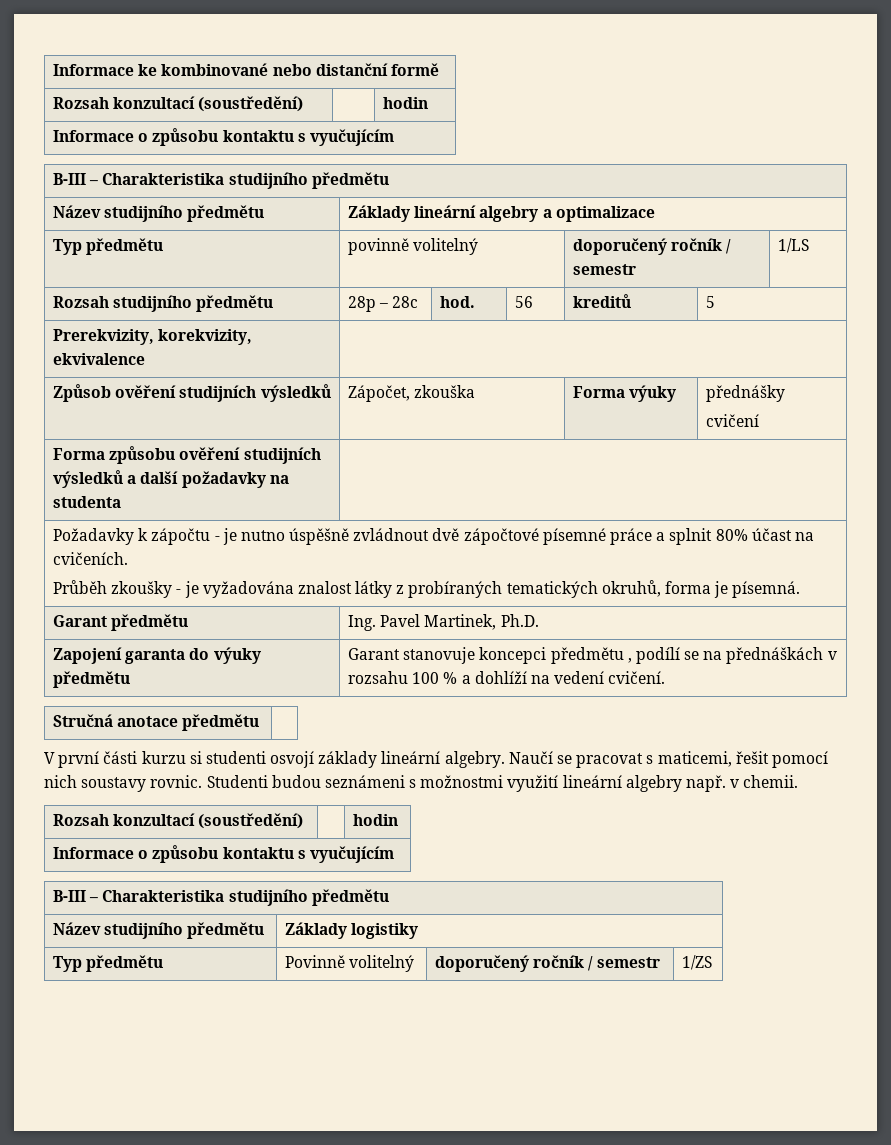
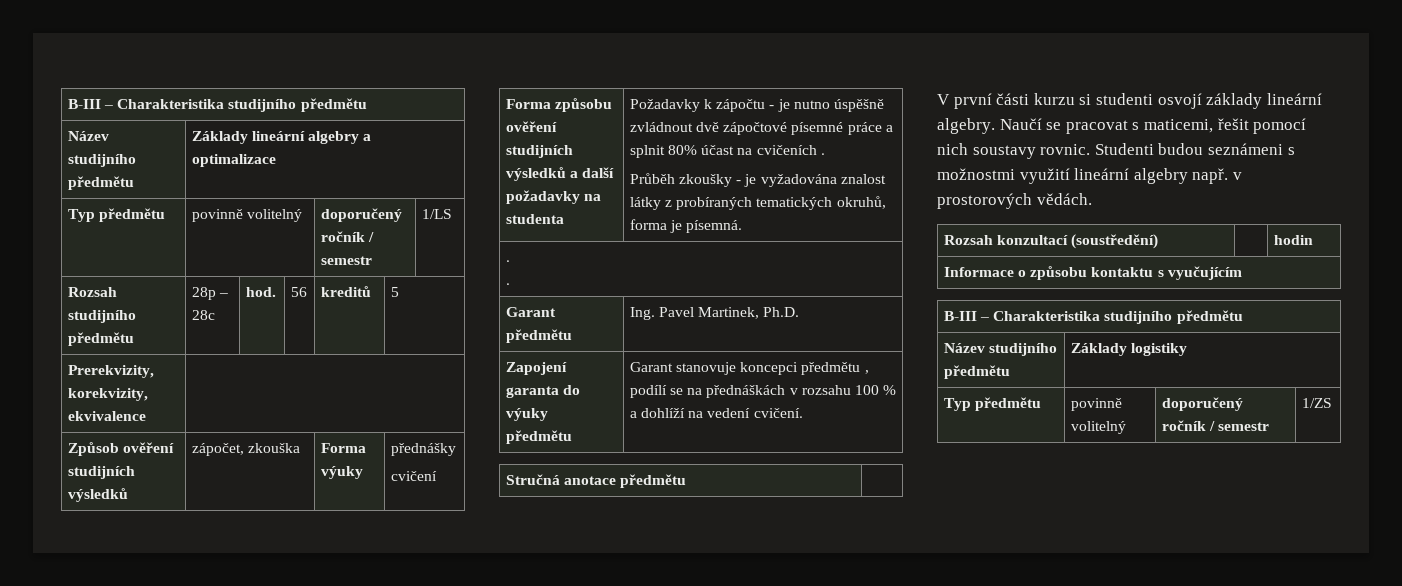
[52,63,439,76] [52,96,304,112] [382,97,428,109] [52,128,394,146] Informace ke kombinované nebo distanční formě // Rozsah konzultací (soustředění) | | hodin // Informace o způsobu kontaktu s vyučujícím // -> (67, 104) none
[347,385,410,402] Zápočet, -> [191,443,244,456] zápočet,
(121, 502) // -> (564, 219) none
[52,552,128,565] cvičeních. -> [756,145,825,155] cvičeních .
(801, 589) none -> [505,260,510,262] [505,283,510,285] // . // .
[743,775,799,788] chemii. -> [937,193,1092,209] prostorových vědách.
[284,955,345,968] Povinně -> [1070,398,1122,411] povinně

